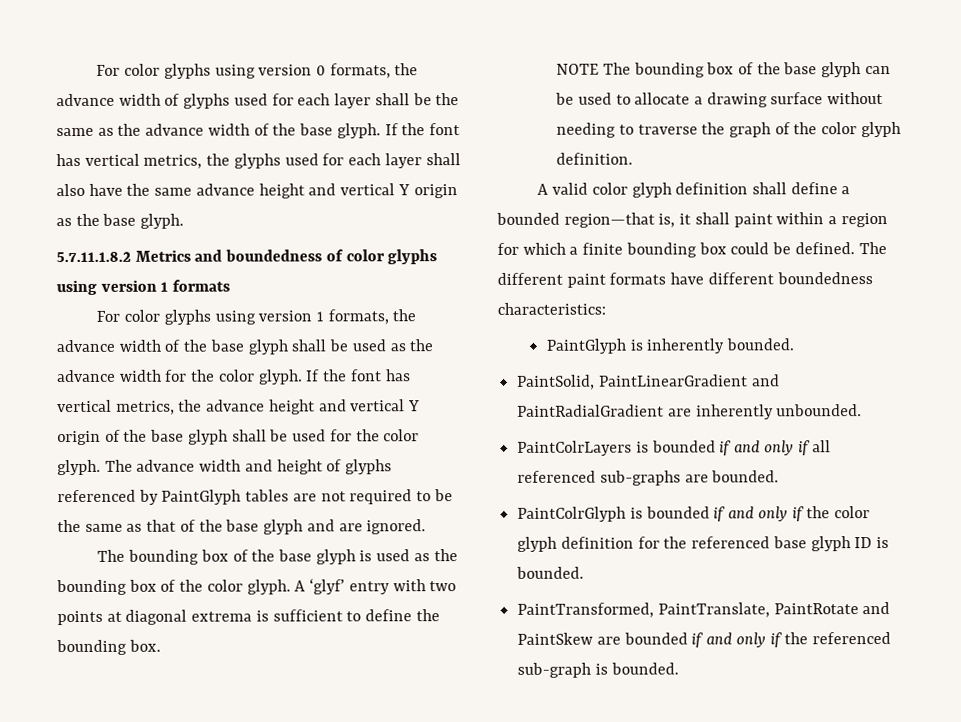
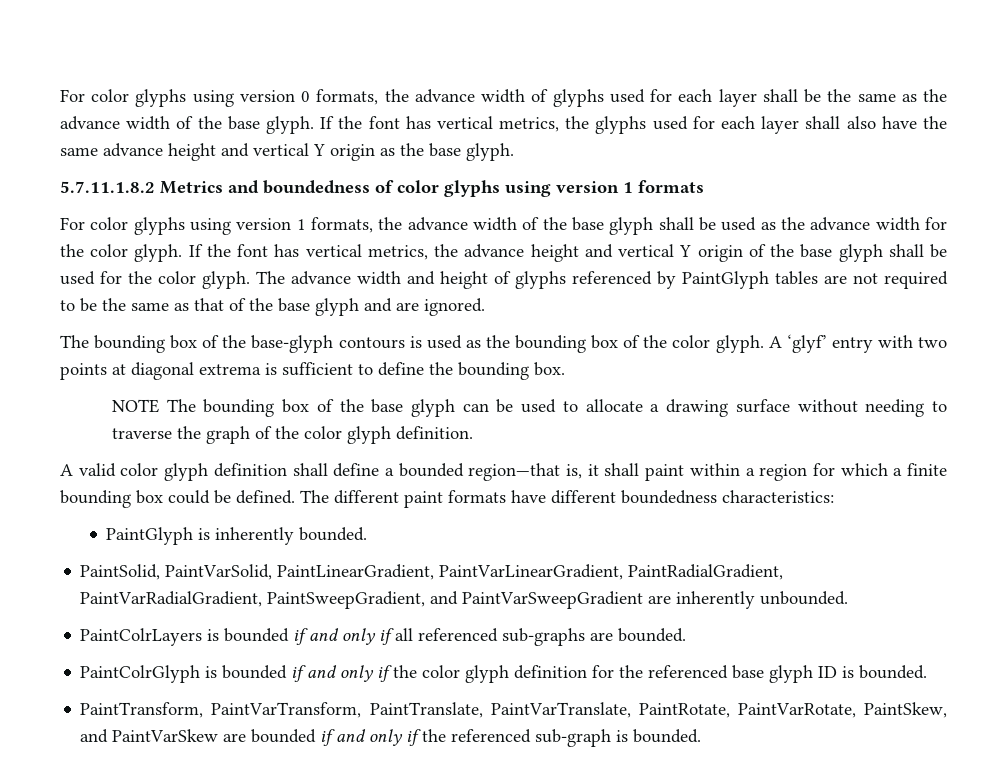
[278,549,356,565] base glyph -> [251,335,405,353] base-glyph contours
[598,374,780,387] [517,404,665,417] PaintLinearGradient and PaintRadialGradient -> [165,564,784,580] [80,591,644,609] PaintVarSolid, PaintLinearGradient, PaintVarLinearGradient, PaintRadialGradient, PaintVarRadialGradient, PaintSweepGradient, and PaintVarSweepGradient
[517,601,891,618] [517,632,594,645] PaintTransformed, PaintTranslate, PaintRotate and PaintSkew -> [80,702,947,718] [80,729,219,743] PaintTransform, PaintVarTransform, PaintTranslate, PaintVarTranslate, PaintRotate, PaintVarRotate, PaintSkew, and PaintVarSkew

